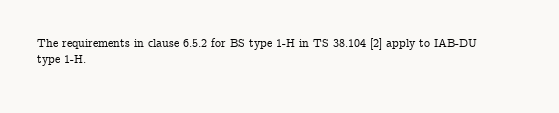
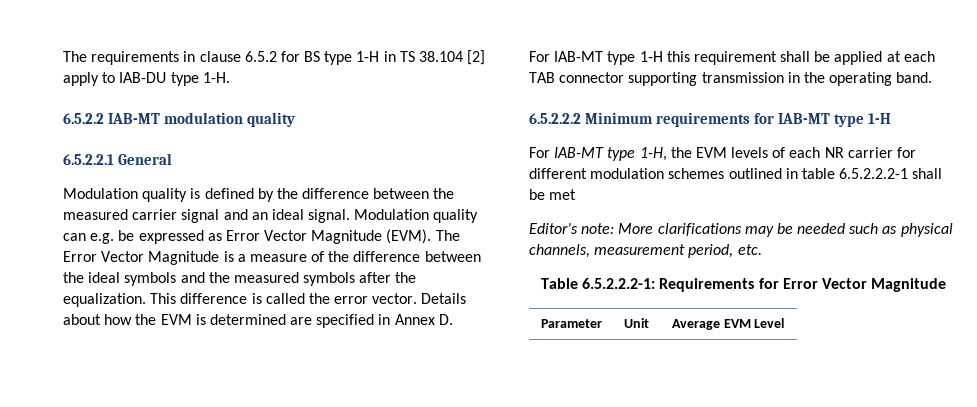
(86, 59) none -> [63,112,296,127] [63,153,173,165] [63,188,455,202] [63,209,479,223] [63,229,460,244] [63,251,481,265] [63,272,417,286] [63,293,467,307] [63,314,453,328] [529,51,935,65] [529,72,933,86] [529,112,892,127] [529,147,917,161] [529,168,943,179] [529,189,577,200] [529,222,953,237] [529,244,762,258] [540,278,947,292] [540,319,602,328] [623,318,649,328] [671,318,785,330] // 6.5.2.2 IAB-MT modulation quality // 6.5.2.2.1 General // Modulation quality is defined by the difference between the measured carrier signal and an ideal signal. Modulation quality can e.g. be expressed as Error Vector Magnitude (EVM). The Error Vector Magnitude is a measure of the difference between the ideal symbols and the measured symbols after the equalization. This difference is called the error vector. Details about how the EVM is determined are specified in Annex D. // For IAB-MT type 1-H this requirement shall be applied at each TAB connector supporting transmission in the operating band. // 6.5.2.2.2 Minimum requirements for IAB-MT type 1-H // For IAB-MT type 1-H, the EVM levels of each NR carrier for different modulation schemes outlined in table 6.5.2.2.2-1 shall be met // Editor’s note: More clarifications may be needed such as physical channels, measurement period, etc. // Table 6.5.2.2.2-1: Requirements for Error Vector Magnitude // Parameter | Unit | Average EVM Level

